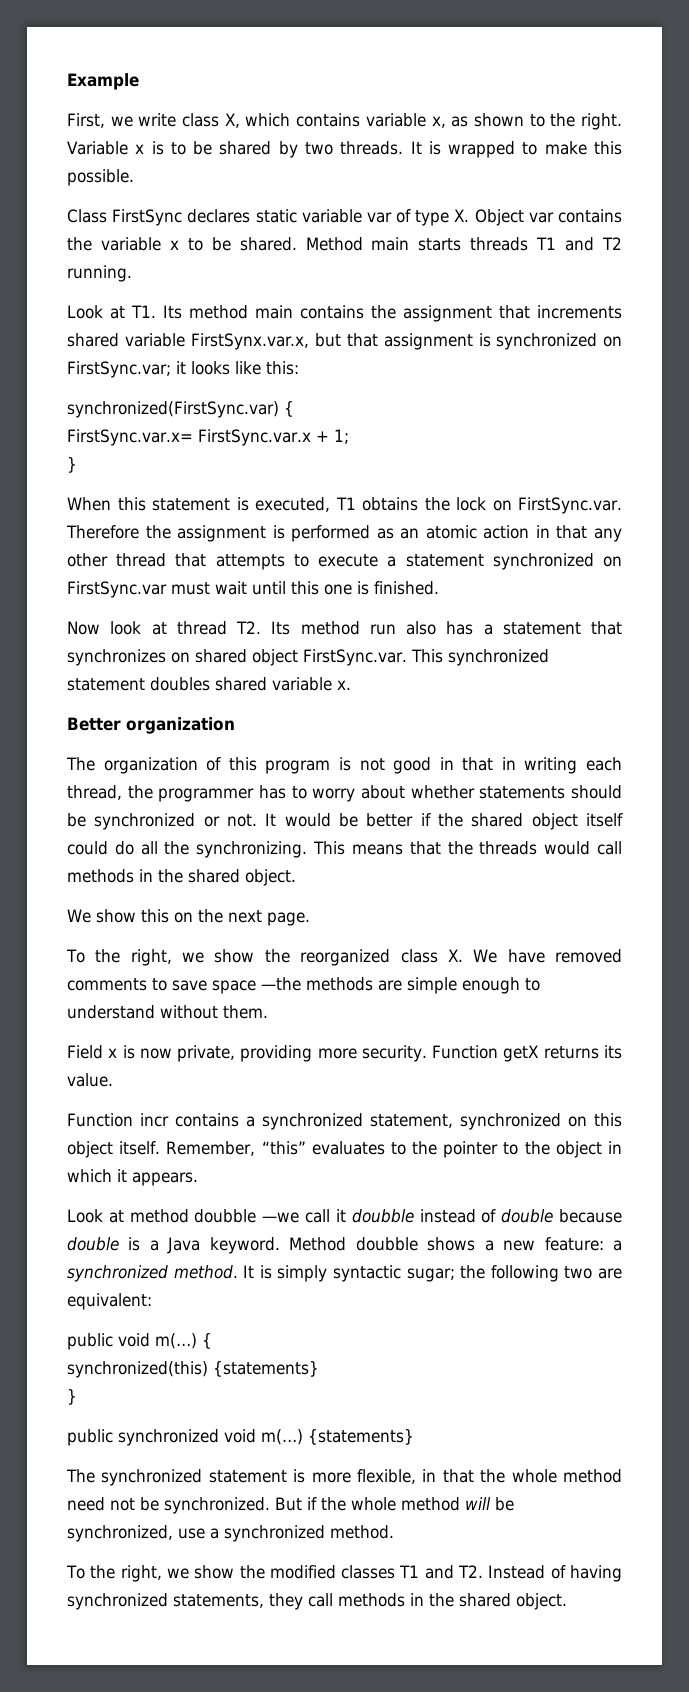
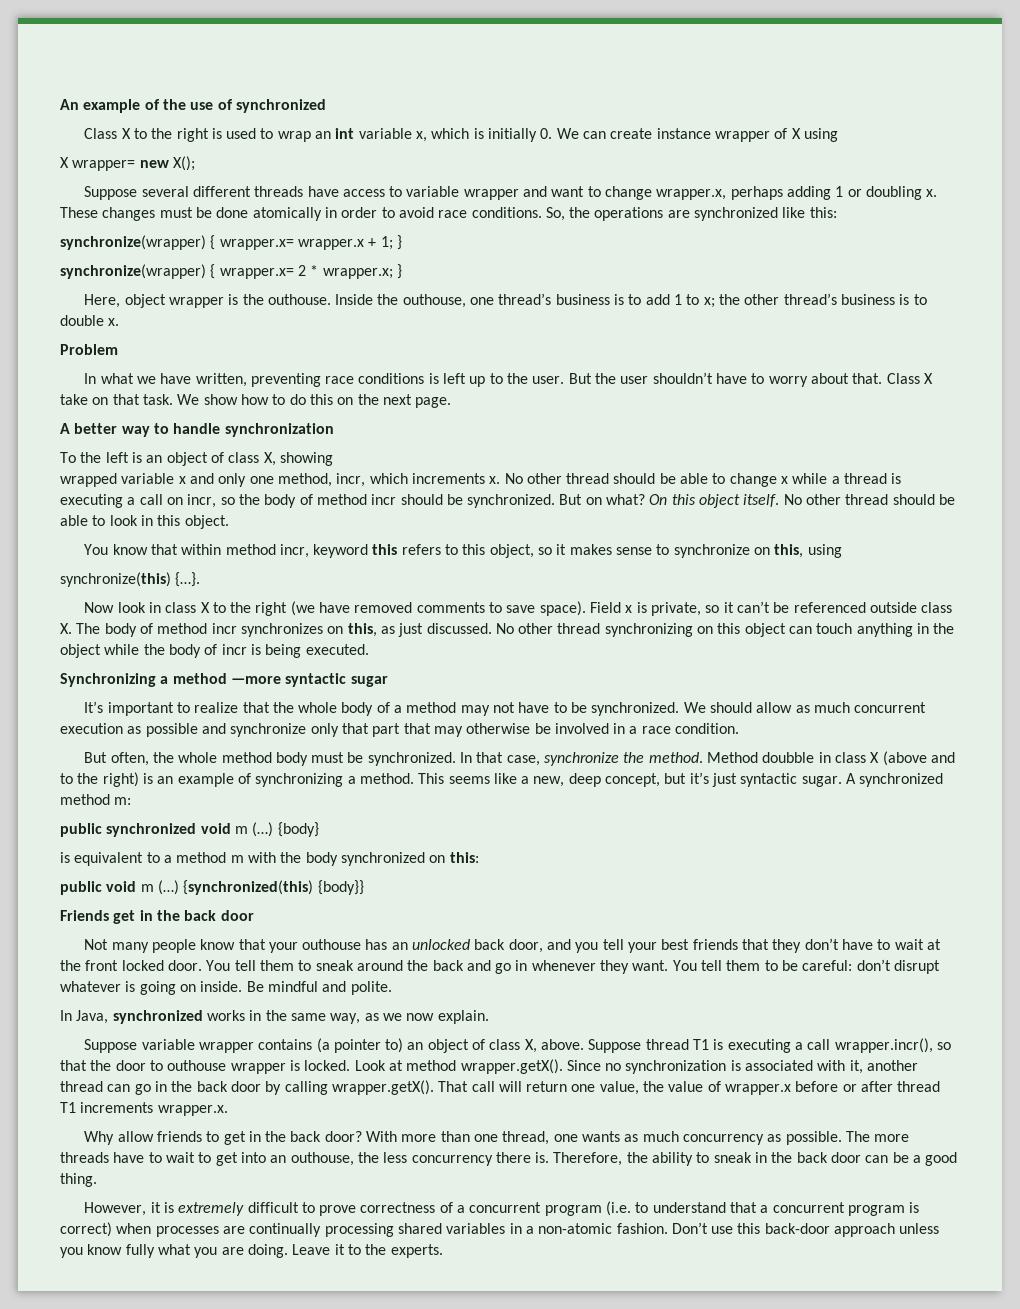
[67,73,139,90] [67,113,623,130] [67,141,622,158] [67,169,134,186] [67,209,622,226] [67,237,623,251] [67,265,132,282] [67,305,622,322] [67,333,622,350] [67,361,230,378] Example // First, we write class X, which contains variable x, as shown to the right. Variable x is to be shared by two threads. It is wrapped to make this possible. // Class FirstSync declares static variable var of type X. Object var contains the variable x to be shared. Method main starts threads T1 and T2 running. // Look at T1. Its method main contains the assignment that increments shared variable FirstSynx.var.x, but that assignment is synchronized on FirstSync.var; it looks -> [60,99,326,113] [84,128,838,142] [60,156,195,171] [84,186,938,200] [60,207,779,221] An example of the use of synchronized // Class X to the right is used to wrap an int variable x, which is initially 0. We can create instance wrapper of X using // X wrapper= new X(); // Suppose several different threads have access to variable wrapper and want to change wrapper.x, perhaps adding 1 or doubling x. These changes must be done atomically in order to avoid race conditions. So, the operations are synchronized
[67,401,294,418] [67,429,311,446] synchronized(FirstSync.var) { // FirstSync.var.x= FirstSync.var.x -> [60,235,364,250] synchronize(wrapper) { wrapper.x= wrapper.x
[67,457,77,473] [67,497,623,514] [66,525,622,542] [67,553,622,570] [67,581,439,598] [67,621,622,635] [67,649,549,666] [67,677,351,691] [67,717,235,734] [66,757,622,774] [67,785,622,802] [67,813,623,830] [67,841,622,858] [67,869,296,886] [67,909,136,923] // } // When this statement is executed, T1 obtains the lock on FirstSync.var. Therefore the assignment is performed as an atomic action in that any other thread that attempts to execute a statement synchronized on FirstSync.var must wait until this one is finished. // Now look at thread T2. Its method run also has a statement that synchronizes on shared object FirstSync.var. This synchronized statement doubles shared variable x. // Better organization // The organization of this program is not good in that in writing each thread, the programmer has to worry about whether statements should be synchronized or not. It would be better if the shared object itself could do all the synchronizing. This means that the threads would call methods in the shared object. // We show -> [396,235,402,250] [60,264,402,279] [84,293,927,308] [60,315,120,326] [60,344,118,355] [84,372,933,387] [60,394,306,405] } // synchronize(wrapper) { wrapper.x= 2 * wrapper.x; } // Here, object wrapper is the outhouse. Inside the outhouse, one thread’s business is to add 1 to x; the other thread’s business is to double x. // Problem // In what we have written, preventing race conditions is left up to the user. But the user shouldn’t have to worry about that. Class X take on that task. We show how to do
[66,949,498,966] To the right, we show the reorganized class X. We -> [60,423,334,437] [60,452,333,466] [60,473,902,487] [60,494,956,508] [60,515,229,529] [84,544,842,558] [60,572,201,587] [84,601,315,616] A better way to handle synchronization // To the left is an object of class X, showing // wrapped variable x and only one method, incr, which increments x. No other thread should be able to change x while a thread is executing a call on incr, so the body of method incr should be synchronized. But on what? On this object itself. No other thread should be able to look in this object. // You know that within method incr, keyword this refers to this object, so it makes sense to synchronize on this, using // synchronize(this) {…}. // Now look in class X to the right (we
[212,977,540,994] [67,1005,268,1019] [67,1045,622,1062] [67,1073,113,1087] [67,1113,622,1130] [67,1141,622,1158] [67,1169,198,1186] [67,1209,622,1223] [67,1237,622,1254] [67,1265,623,1282] [67,1293,152,1310] [67,1333,212,1350] [67,1361,319,1378] [67,1389,77,1405] [67,1429,414,1446] [66,1469,622,1486] [67,1497,514,1514] [67,1525,394,1542] [66,1565,622,1582] [67,1593,567,1610] space —the methods are simple enough to understand without them. // Field x is now private, providing more security. Function getX returns its value. // Function incr contains a synchronized statement, synchronized on this object itself. Remember, “this” evaluates to the pointer to the object in which it appears. // Look at method doubble —we call it doubble instead of double because double is a Java keyword. Method doubble shows a new feature: a synchronized method. It is simply syntactic sugar; the following two are equivalent: // public void m(…) { // synchronized(this) {statements} // } // public synchronized void m(…) {statements} // The synchronized statement is more flexible, in that the whole method need not be synchronized. But if the whole method will be synchronized, use a synchronized method. // To the right, we show the modified classes T1 and T2. Instead of having synchronized statements, they call methods in the shared object. -> [539,601,953,616] [60,623,955,637] [60,644,369,658] [60,673,388,687] [84,701,927,716] [60,723,740,737] [84,751,955,766] [60,772,944,787] [60,794,132,805] [60,822,319,837] [60,852,479,866] [60,880,364,895] [60,910,254,924] [84,938,941,953] [60,959,941,974] [60,981,392,995] [60,1010,489,1024] [84,1038,951,1053] [60,1059,919,1074] [60,1080,941,1095] [60,1102,228,1116] [84,1131,910,1145] [60,1152,958,1166] [60,1173,97,1187] [84,1201,920,1216] [60,1222,940,1237] [60,1244,443,1258] space). Field x is private, so it can’t be referenced outside class X. The body of method incr synchronizes on this, as just discussed. No other thread synchronizing on this object can touch anything in the object while the body of incr is being executed. // Synchronizing a method —more syntactic sugar // It’s important to realize that the whole body of a method may not have to be synchronized. We should allow as much concurrent execution as possible and synchronize only that part that may otherwise be involved in a race condition. // But often, the whole method body must be synchronized. In that case, synchronize the method. Method doubble in class X (above and to the right) is an example of synchronizing a method. This seems like a new, deep concept, but it’s just syntactic sugar. A synchronized method m: // public synchronized void m (…) {body} // is equivalent to a method m with the body synchronized on this: // public void m (…) {synchronized(this) {body}} // Friends get in the back door // Not many people know that your outhouse has an unlocked back door, and you tell your best friends that they don’t have to wait at the front locked door. You tell them to sneak around the back and go in whenever they want. You tell them to be careful: don’t disrupt whatever is going on inside. Be mindful and polite. // In Java, synchronized works in the same way, as we now explain. // Suppose variable wrapper contains (a pointer to) an object of class X, above. Suppose thread T1 is executing a call wrapper.incr(), so that the door to outhouse wrapper is locked. Look at method wrapper.getX(). Since no synchronization is associated with it, another thread can go in the back door by calling wrapper.getX(). That call will return one value, the value of wrapper.x before or after thread T1 increments wrapper.x. // Why allow friends to get in the back door? With more than one thread, one wants as much concurrency as possible. The more threads have to wait to get into an outhouse, the less concurrency there is. Therefore, the ability to sneak in the back door can be a good thing. // However, it is extremely difficult to prove correctness of a concurrent program (i.e. to understand that a concurrent program is correct) when processes are continually processing shared variables in a non-atomic fashion. Don’t use this back-door approach unless you know fully what you are doing. Leave it to the experts.

